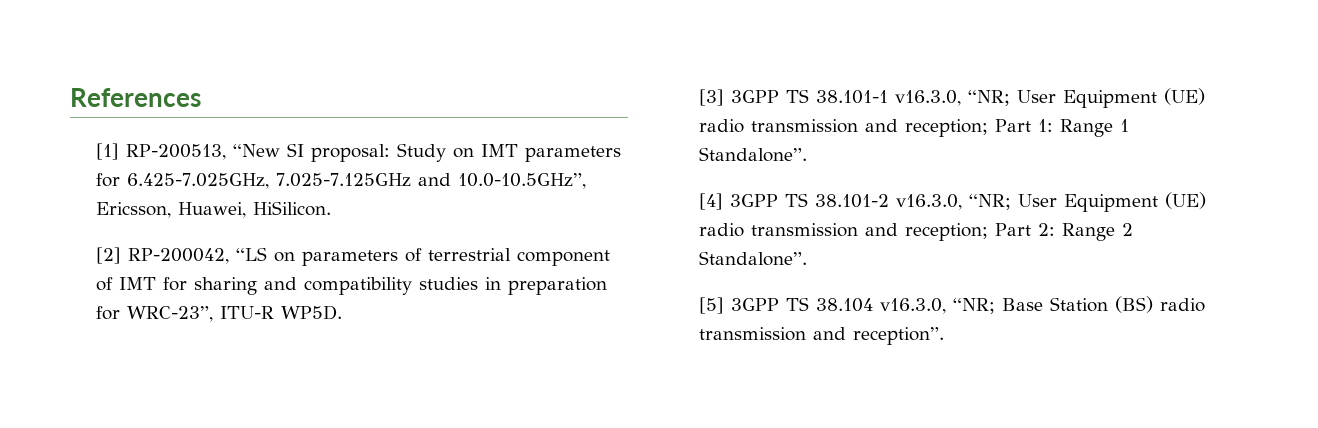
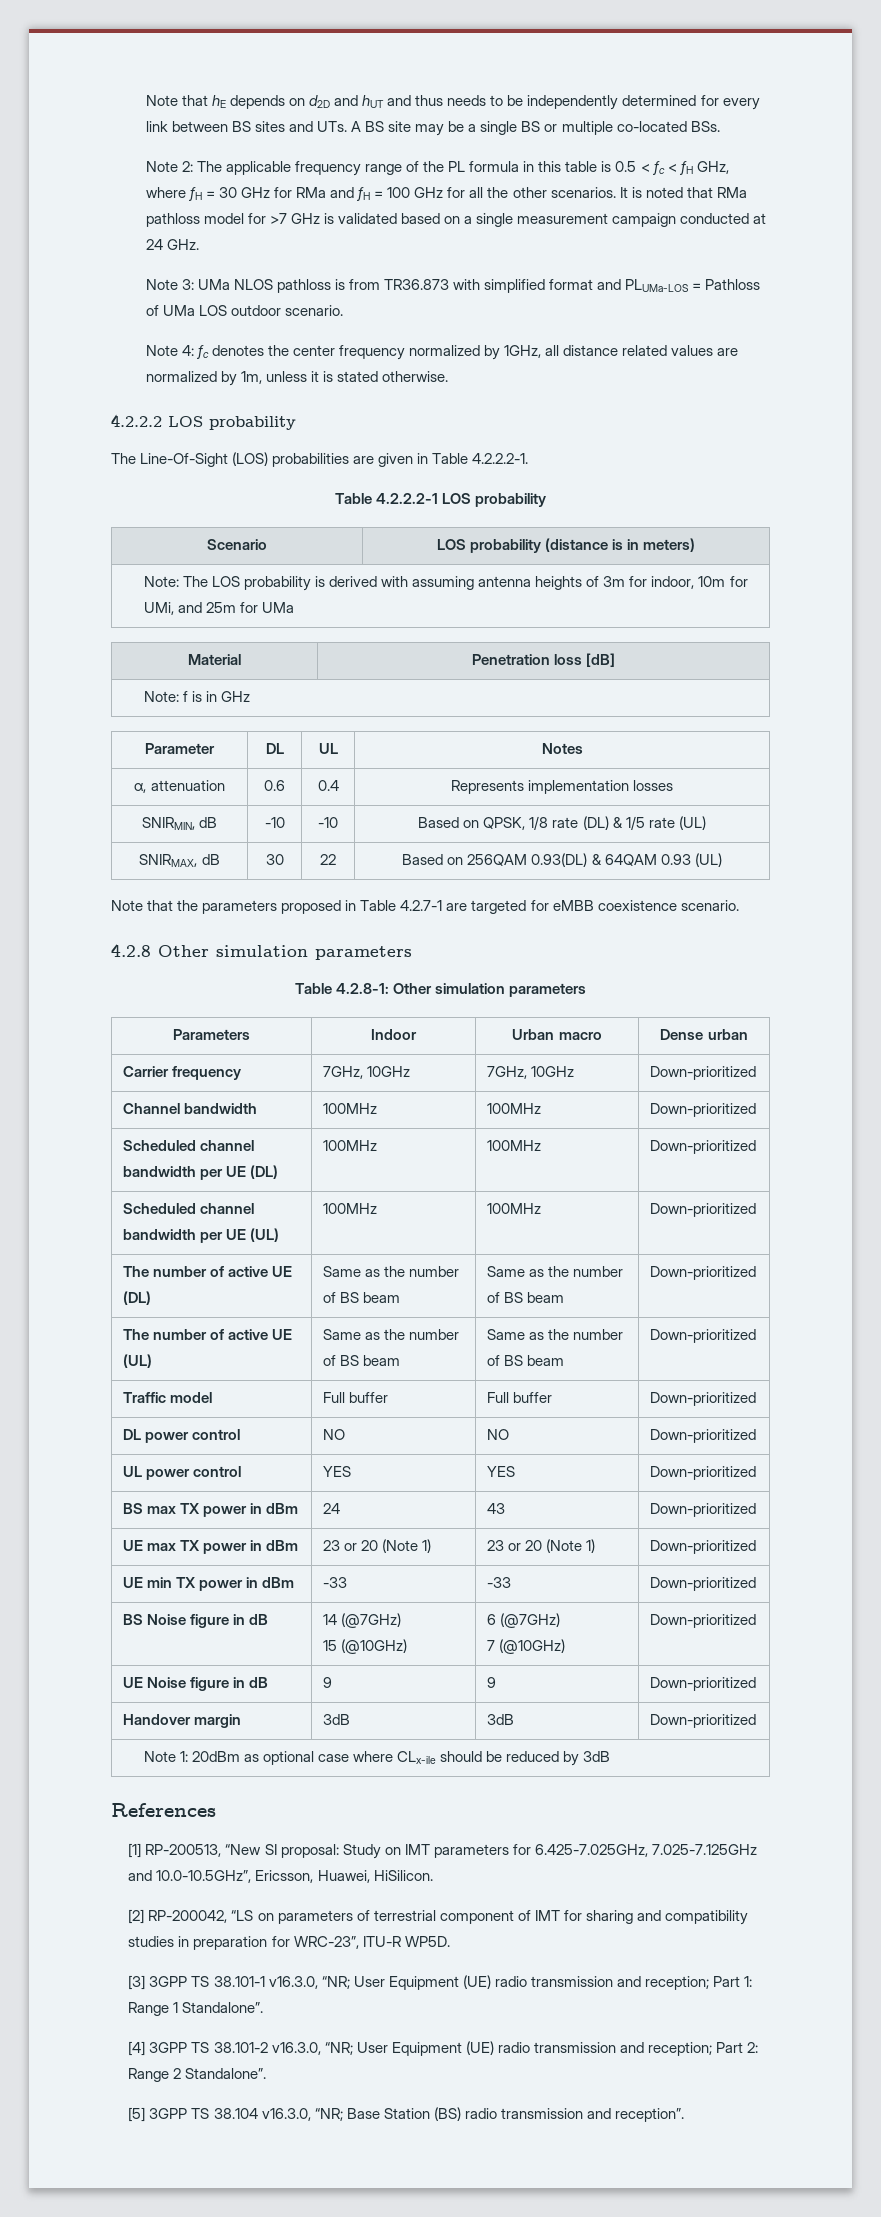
(70, 97) none -> [145,95,760,110] [145,121,720,136] [145,161,729,176] [145,187,747,201] [145,213,767,227] [145,239,199,250] [145,279,761,293] [145,305,343,316] [145,345,739,360] [145,371,449,386] [111,414,296,430] [111,452,529,467] [334,493,547,507] [207,539,267,550] [436,538,696,553] [143,576,748,591] [143,602,294,615] [188,654,241,665] [471,653,616,667] [143,691,250,702] [145,743,215,754] [265,743,284,754] [318,743,338,754] [541,743,583,754] [134,780,225,793] [264,780,285,791] [317,780,339,791] [450,780,674,794] [141,817,218,830] [264,817,285,828] [318,817,338,828] [418,816,706,830] [139,854,220,867] [265,854,284,865] [320,854,336,865] [402,853,722,867] [111,900,739,914] [111,944,412,960] [294,983,587,997] [173,1029,250,1040] [371,1029,417,1040] [512,1029,602,1040] [660,1029,748,1040] [122,1066,241,1080] [322,1066,410,1079] [486,1066,574,1079] [649,1066,756,1080] [122,1103,257,1114] [322,1103,377,1114] [486,1103,541,1114] [649,1103,756,1117] [122,1140,254,1151] [122,1165,279,1180] [322,1140,377,1151] [486,1140,541,1151] [649,1140,756,1154] [122,1203,254,1214] [122,1228,280,1243] [322,1203,377,1214] [486,1203,541,1214] [649,1203,756,1217] [122,1266,293,1277] [122,1291,151,1305] [322,1266,460,1277] [322,1292,401,1303] [486,1266,624,1277] [486,1292,565,1303] [649,1266,756,1280] [122,1329,293,1340] [122,1354,152,1368] [322,1329,460,1340] [322,1355,401,1366] [486,1329,624,1340] [486,1355,565,1366] [649,1329,756,1343] [122,1392,212,1403] [322,1392,388,1403] [486,1392,552,1403] [649,1392,756,1406] [122,1429,241,1443] [322,1429,345,1440] [486,1429,509,1440] [649,1429,756,1443] [122,1466,242,1480] [322,1466,351,1477] [486,1466,515,1477] [649,1466,756,1480] [122,1503,299,1517] [322,1503,340,1514] [486,1503,505,1514] [649,1503,756,1517] [122,1540,299,1554] [322,1539,432,1553] [486,1539,596,1553] [649,1540,756,1554] [122,1577,295,1591] [322,1577,347,1588] [486,1577,511,1588] [649,1577,756,1591] [122,1614,269,1628] [322,1613,401,1628] [322,1639,407,1654] [486,1613,560,1628] [486,1639,565,1654] [649,1614,756,1628] [122,1677,269,1691] [322,1677,332,1688] [486,1677,496,1688] [649,1677,756,1691] [122,1714,241,1728] [322,1714,350,1725] [486,1714,514,1725] [649,1714,756,1728] [143,1751,611,1766] Note that hE depends on d2D and hUT and thus needs to be independently determined for every link between BS sites and UTs. A BS site may be a single BS or multiple co-located BSs. // Note 2: The applicable frequency range of the PL formula in this table is 0.5 < fc < fH GHz, where fH = 30 GHz for RMa and fH = 100 GHz for all the other scenarios. It is noted that RMa pathloss model for >7 GHz is validated based on a single measurement campaign conducted at 24 GHz. // Note 3: UMa NLOS pathloss is from TR36.873 with simplified format and PLUMa-LOS = Pathloss of UMa LOS outdoor scenario. // Note 4: fc denotes the center frequency normalized by 1GHz, all distance related values are normalized by 1m, unless it is stated otherwise. // 4.2.2.2 LOS probability // The Line-Of-Sight (LOS) probabilities are given in Table 4.2.2.2-1. // Table 4.2.2.2-1 LOS probability // Scenario | LOS probability (distance is in meters) // Note: The LOS probability is derived with assuming antenna heights of 3m for indoor, 10m for UMi, and 25m for UMa // Material | Penetration loss [dB] // Note: f is in GHz // Parameter | DL | UL | Notes // α, attenuation | 0.6 | 0.4 | Represents implementation losses // SNIRMIN, dB | -10 | -10 | Based on QPSK, 1/8 rate (DL) & 1/5 rate (UL) // SNIRMAX, dB | 30 | 22 | Based on 256QAM 0.93(DL) & 64QAM 0.93 (UL) // Note that the parameters proposed in Table 4.2.7-1 are targeted for eMBB coexistence scenario. // 4.2.8 Other simulation parameters // Table 4.2.8-1: Other simulation parameters // Parameters | Indoor | Urban macro | Dense urban // Carrier frequency | 7GHz, 10GHz | 7GHz, 10GHz | Down-prioritized // Channel bandwidth | 100MHz | 100MHz | Down-prioritized // Scheduled channel bandwidth per UE (DL) | 100MHz | 100MHz | Down-prioritized // Scheduled channel bandwidth per UE (UL) | 100MHz | 100MHz | Down-prioritized // The number of active UE (DL) | Same as the number of BS beam | Same as the number of BS beam | Down-prioritized // The number of active UE (UL) | Same as the number of BS beam | Same as the number of BS beam | Down-prioritized // Traffic model | Full buffer | Full buffer | Down-prioritized // DL power control | NO | NO | Down-prioritized // UL power control | YES | YES | Down-prioritized // BS max TX power in dBm | 24 | 43 | Down-prioritized // UE max TX power in dBm | 23 or 20 (Note 1) | 23 or 20 (Note 1) | Down-prioritized // UE min TX power in dBm | -33 | -33 | Down-prioritized // BS Noise figure in dB | 14 (@7GHz) // 15 (@10GHz) | 6 (@7GHz) // 7 (@10GHz) | Down-prioritized // UE Noise figure in dB | 9 | 9 | Down-prioritized // Handover margin | 3dB | 3dB | Down-prioritized // Note 1: 20dBm as optional case where CLx-ile should be reduced by 3dB //

